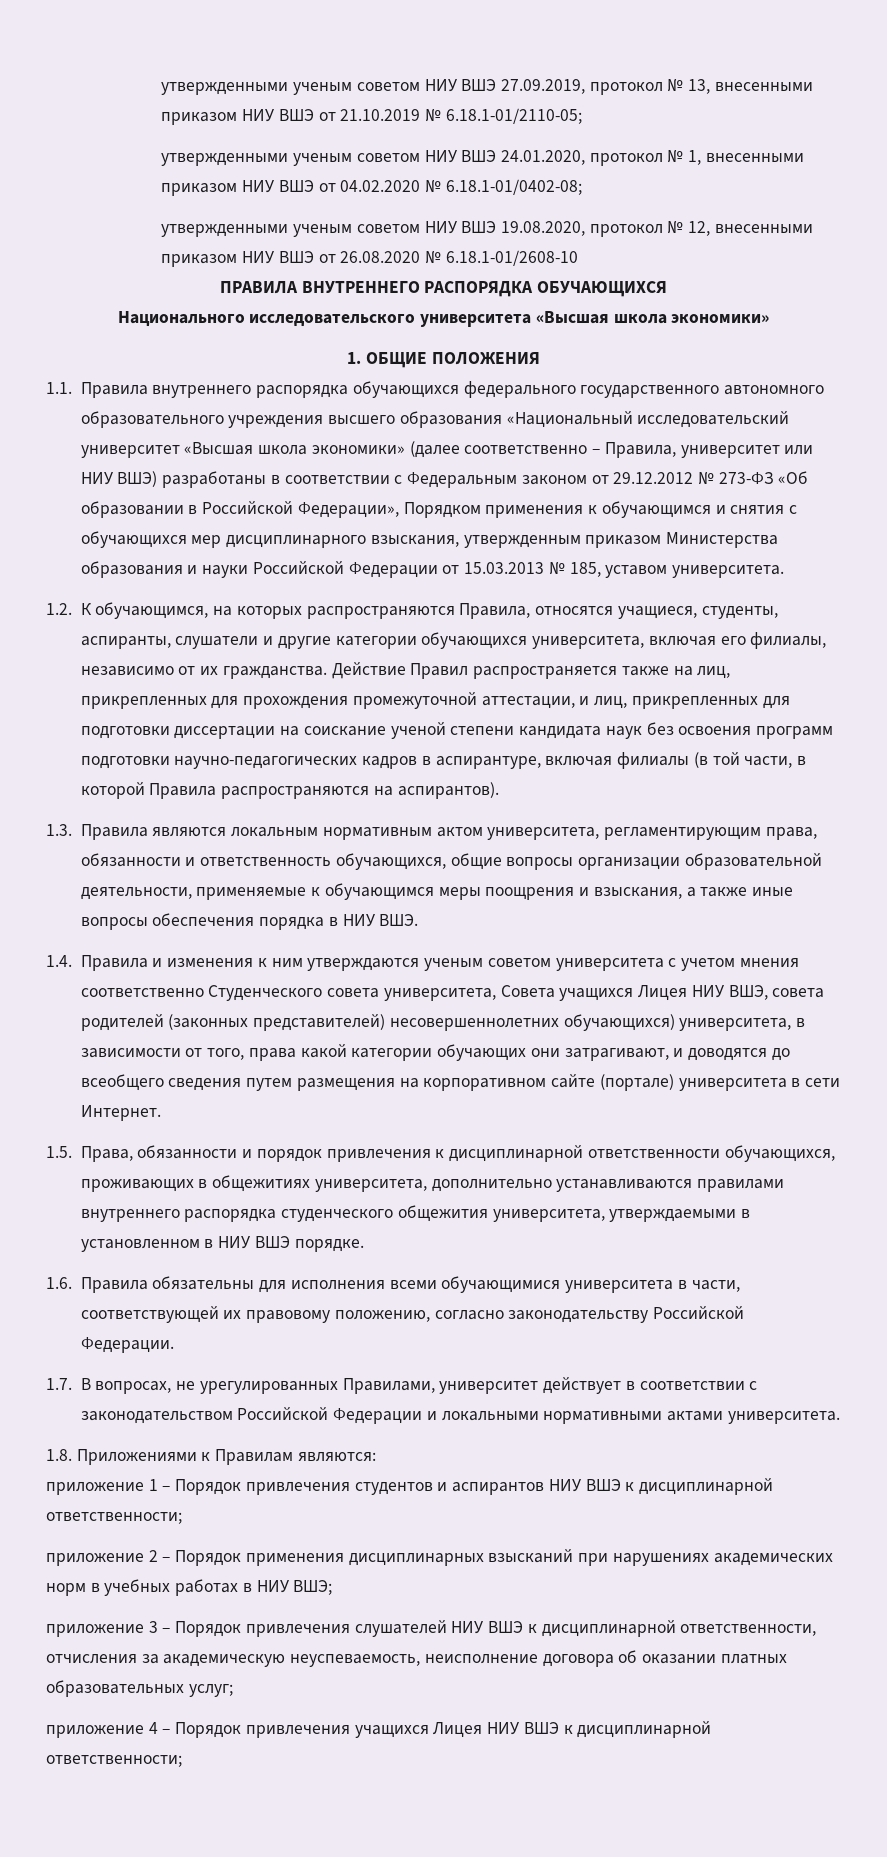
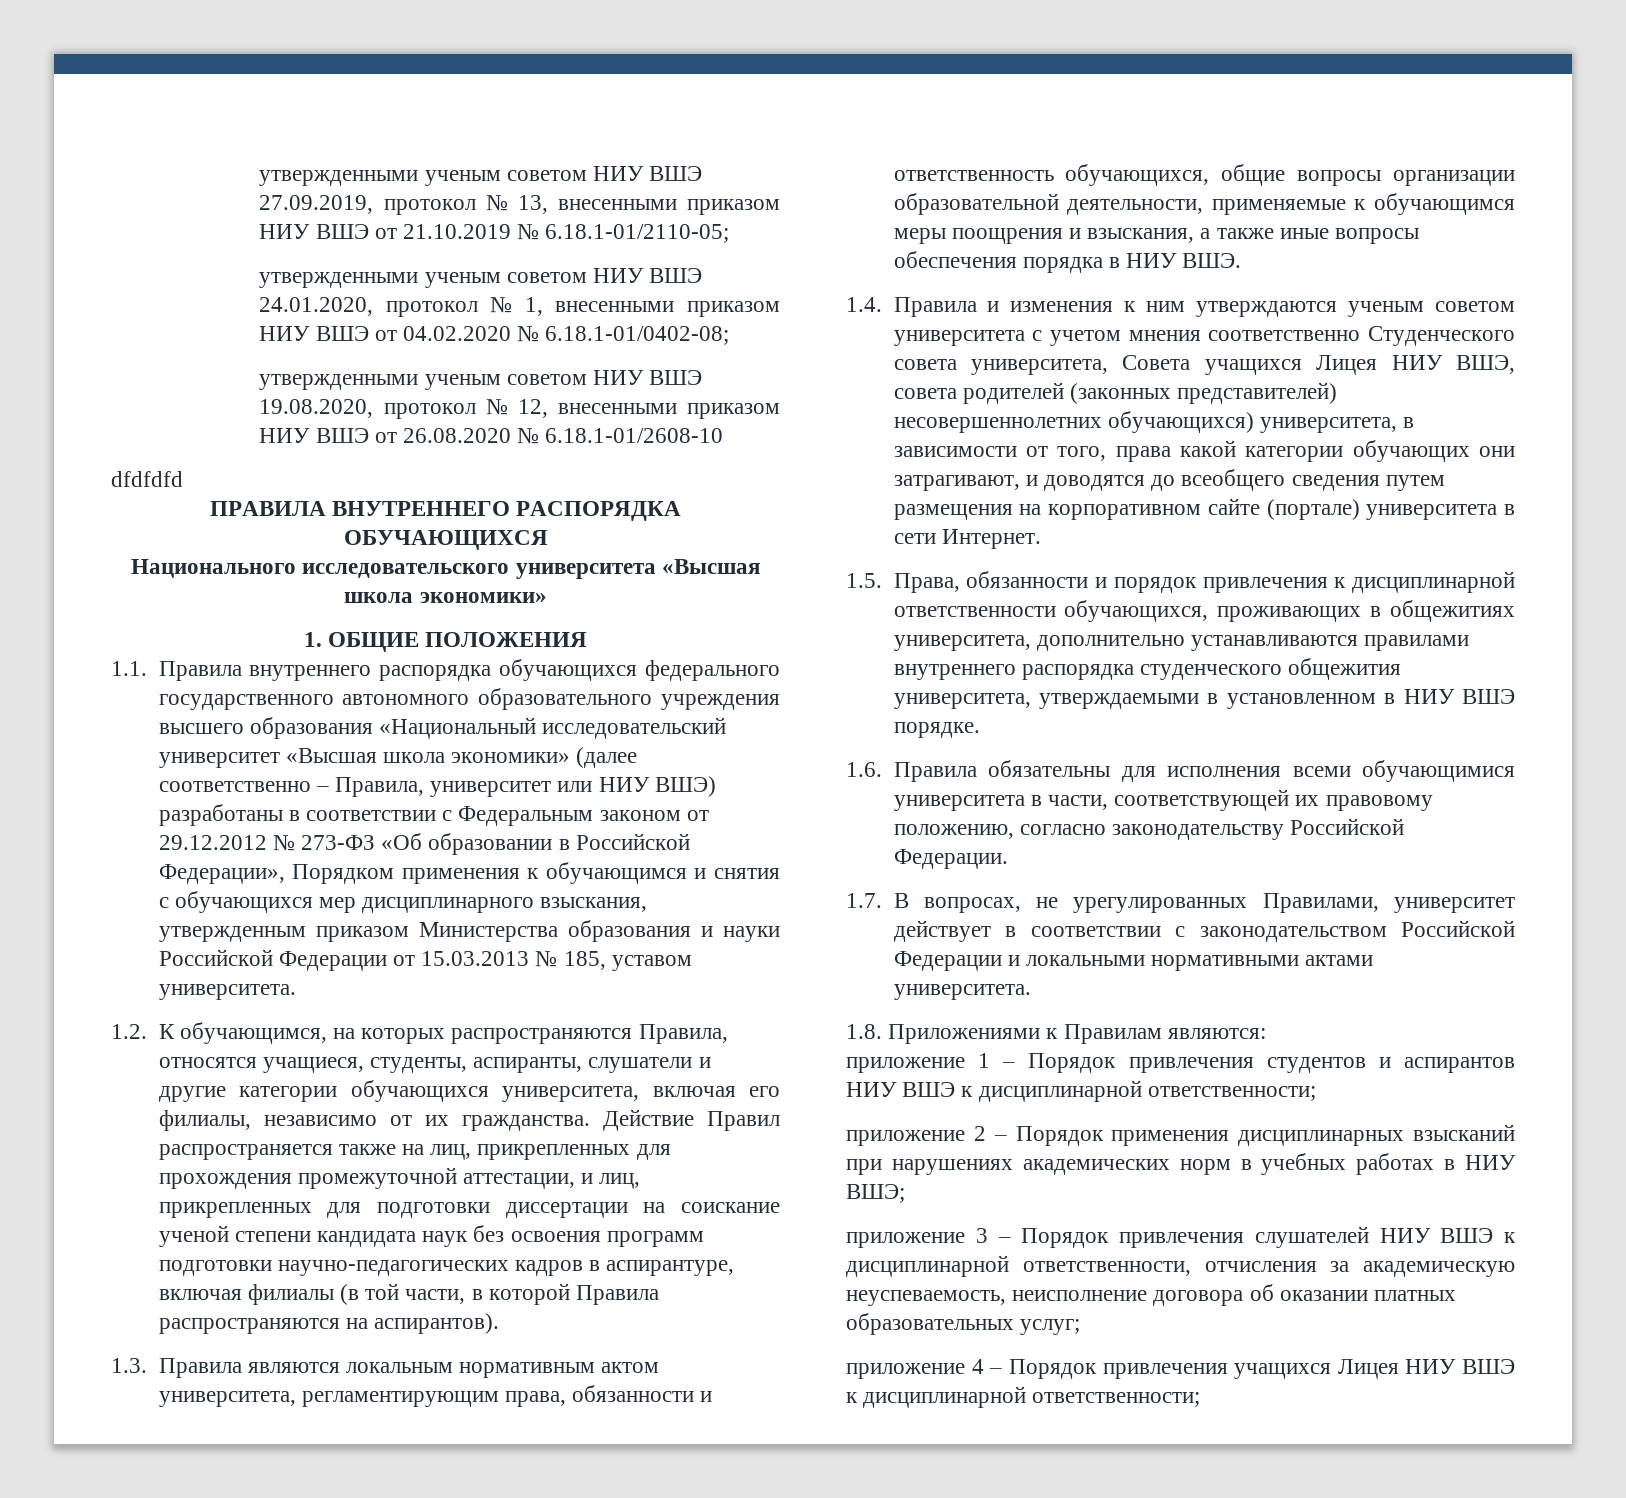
(578, 258) none -> [111,471,183,487] // dfdfdfd

